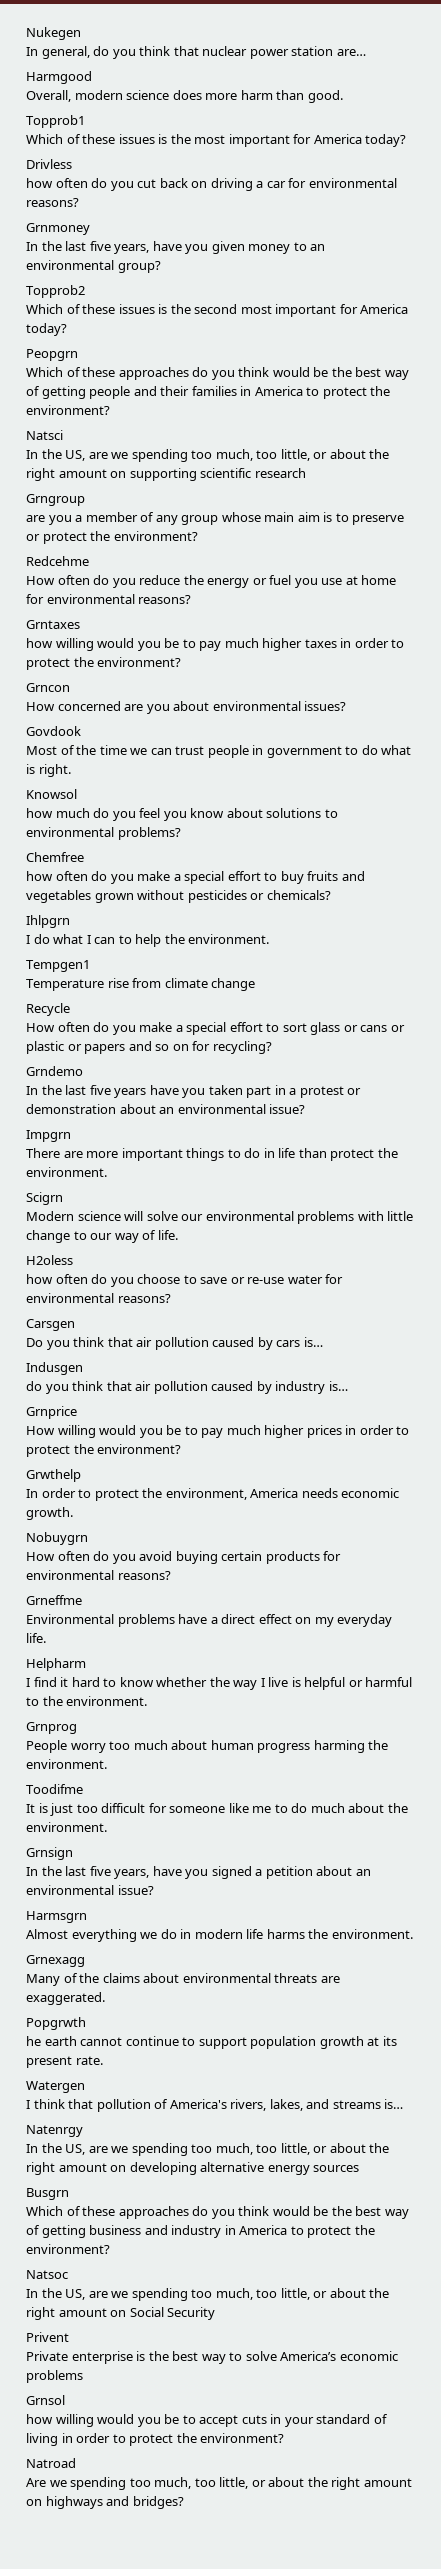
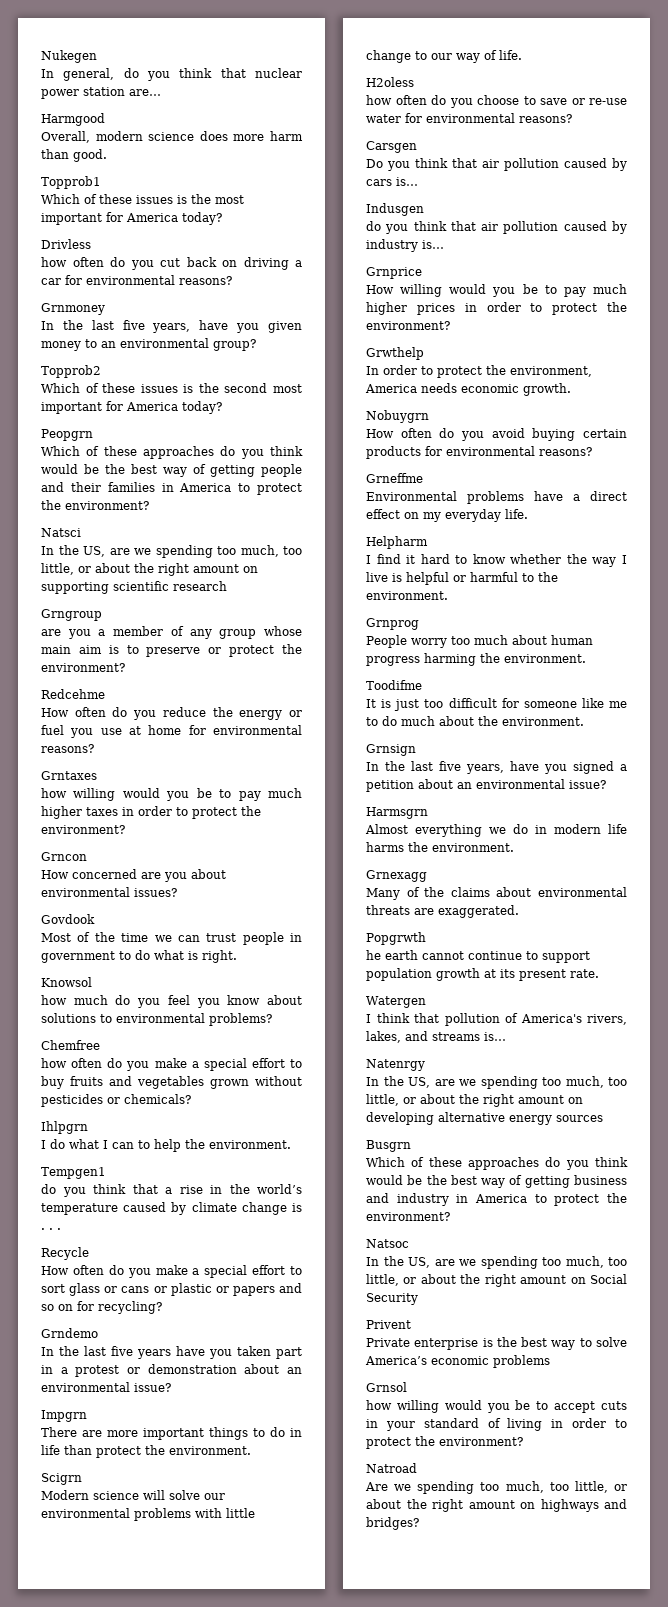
[26,978,256,991] Temperature rise from climate change -> [41,1184,302,1197] [41,1202,302,1215] [41,1228,61,1230] do you think that a rise in the world’s temperature caused by climate change is . . .

